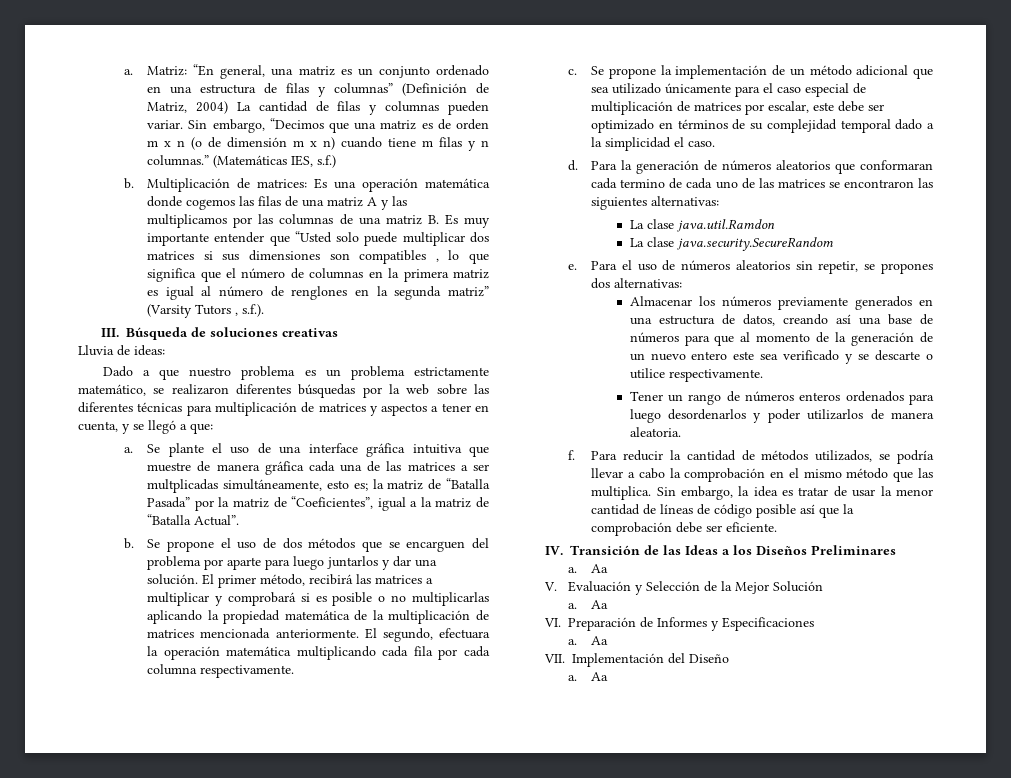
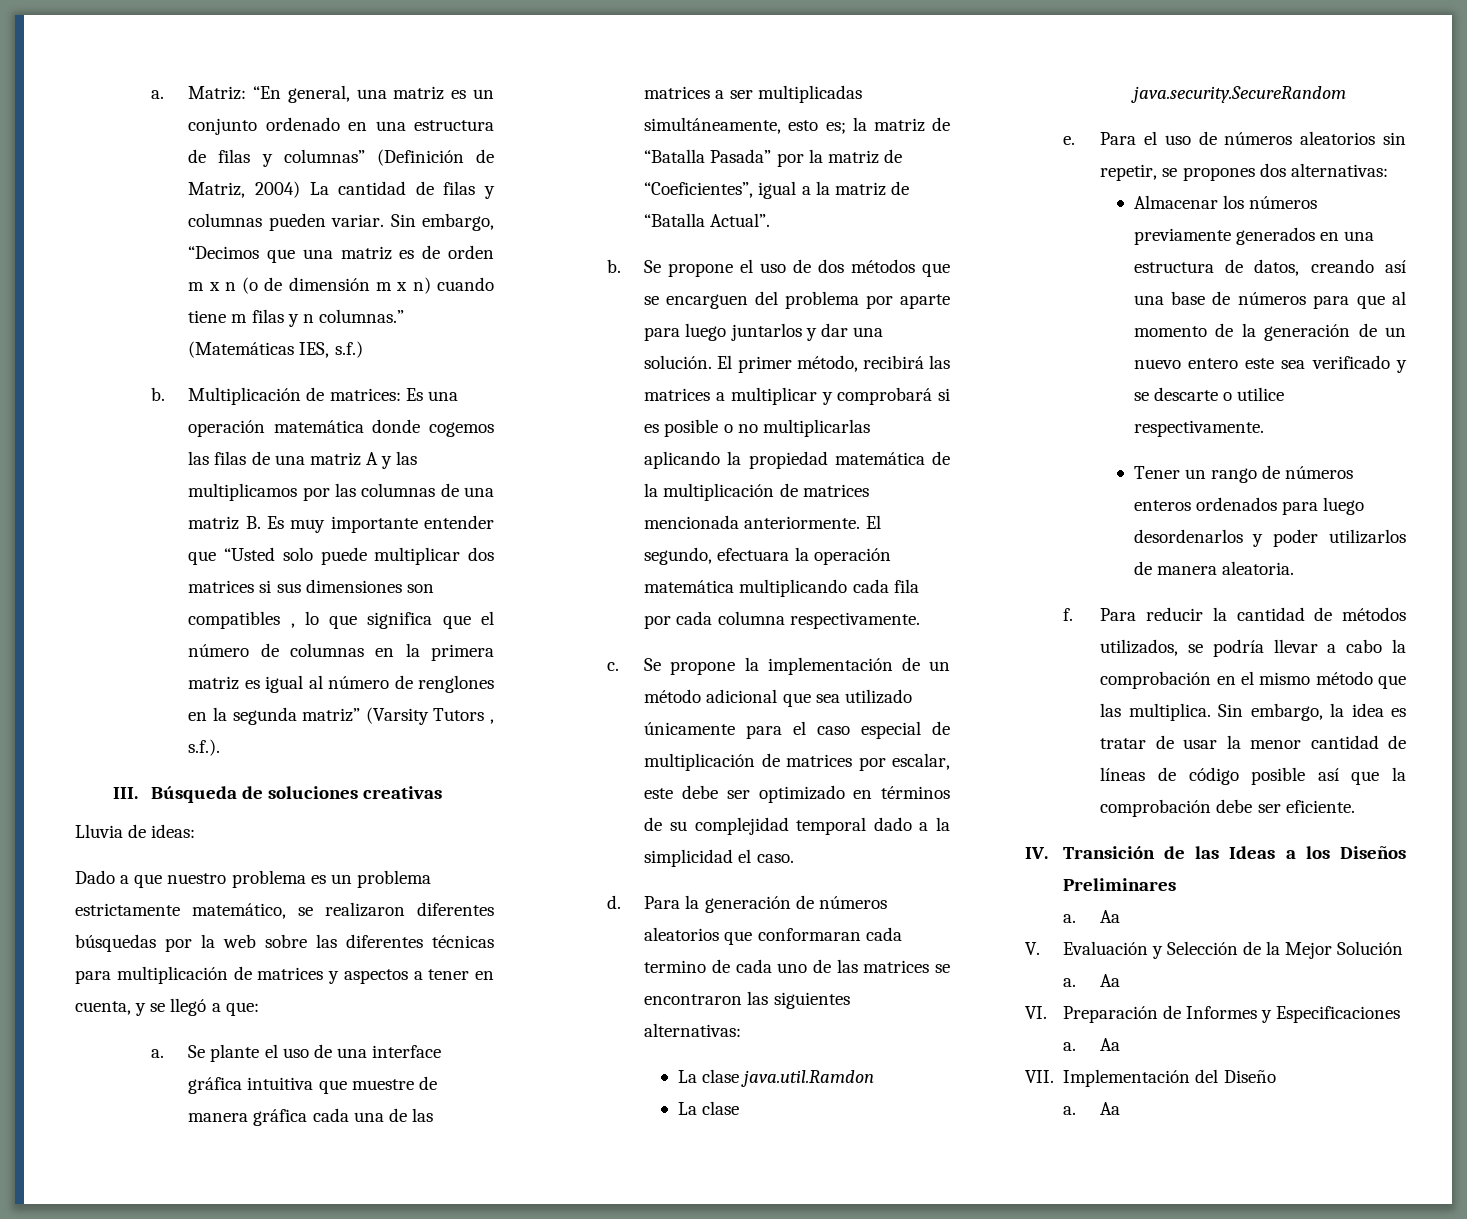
[147,479,219,493] multplicadas -> [757,85,862,103] multiplicadas

